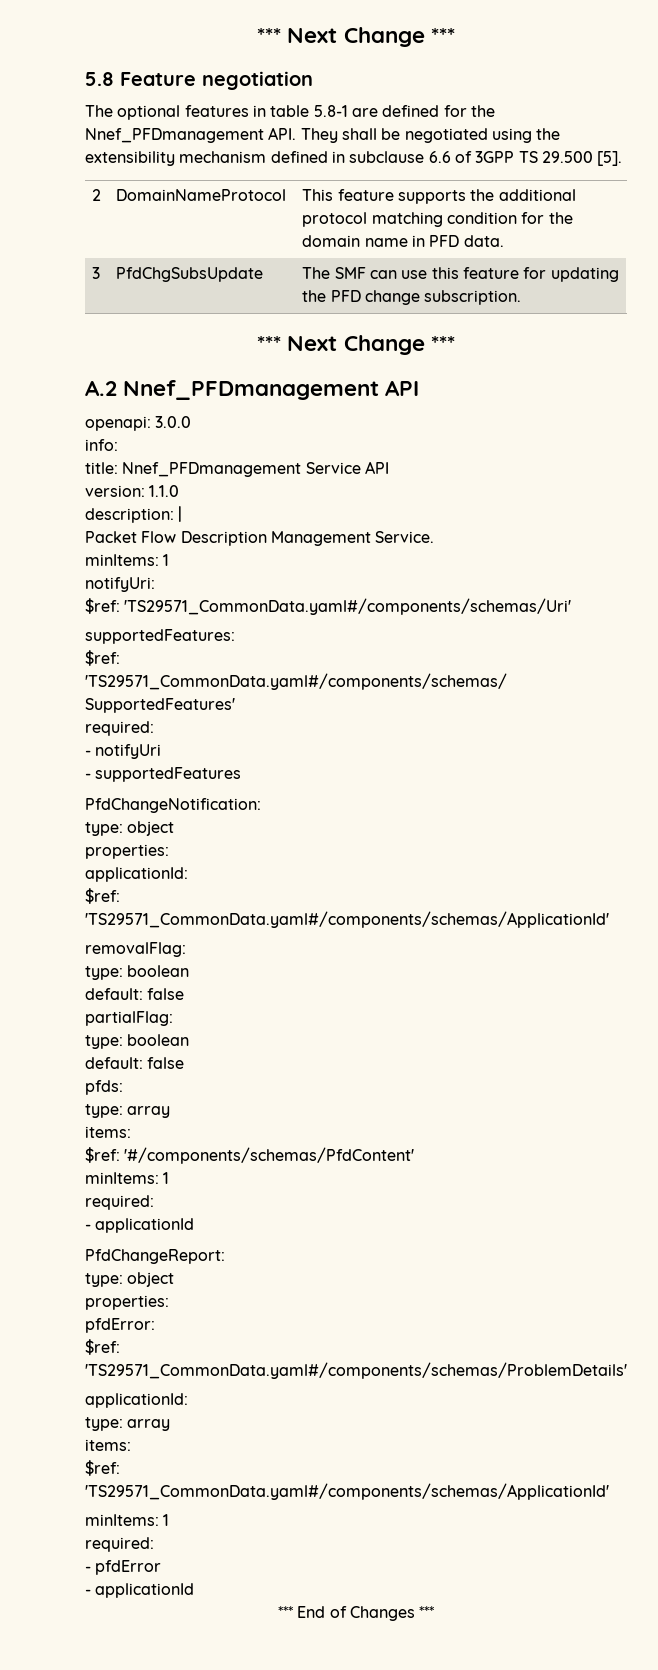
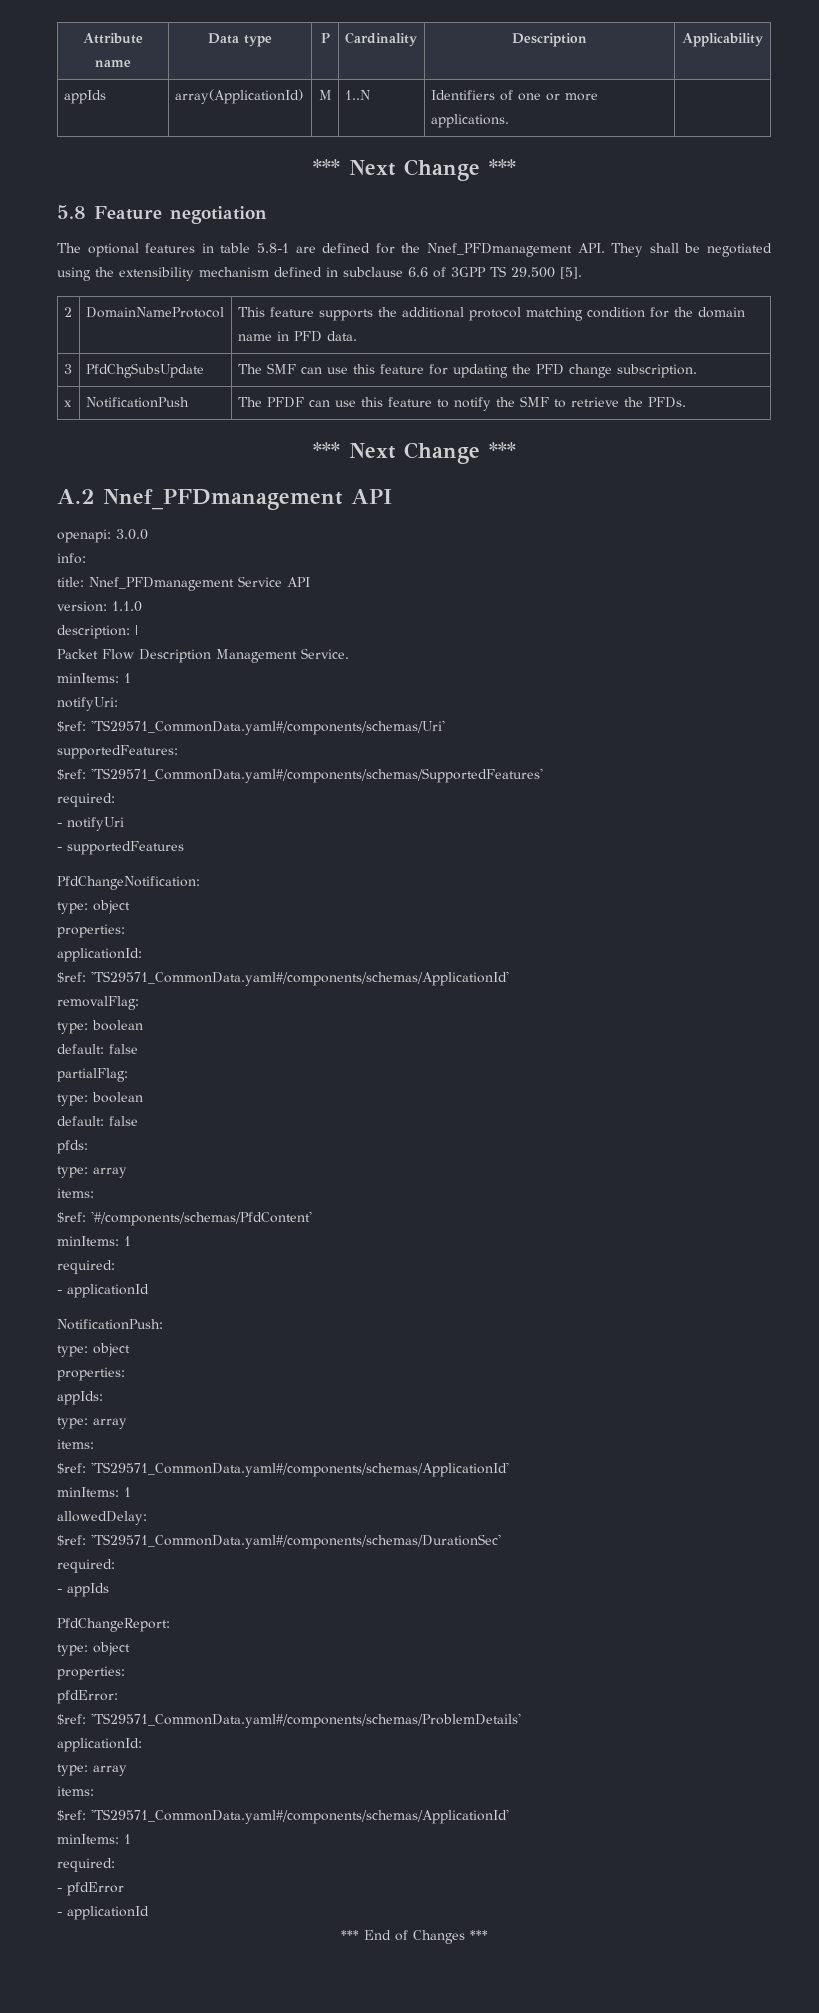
(257, 35) none -> [83,33,143,44] [95,60,131,67] [208,33,272,47] [320,33,330,43] [344,32,417,47] [512,33,587,47] [682,33,763,47] [63,90,106,104] [174,89,303,104] [318,90,332,100] [344,90,370,100] [430,90,598,101] [430,114,509,128] Attribute name | Data type | P | Cardinality | Description | Applicability // appIds | array(ApplicationId) | M | 1..N | Identifiers of one or more applications. | //
(522, 297) none -> [63,400,72,407] [85,397,189,408] [237,396,686,411] // x | NotificationPush | The PFDF can use this feature to notify the SMF to retrieve the PFDs.
(195, 1225) none -> [57,1319,163,1330] [57,1343,130,1357] [57,1367,125,1381] [57,1391,103,1405] [57,1417,127,1429] [57,1439,94,1449] [57,1462,509,1477] [57,1487,131,1497] [57,1511,147,1525] [57,1534,501,1549] [57,1559,115,1573] [57,1583,109,1597] // NotificationPush: // type: object // properties: // appIds: // type: array // items: // $ref: 'TS29571_CommonData.yaml#/components/schemas/ApplicationId' // minItems: 1 // allowedDelay: // $ref: 'TS29571_CommonData.yaml#/components/schemas/DurationSec' // required: // - appIds

